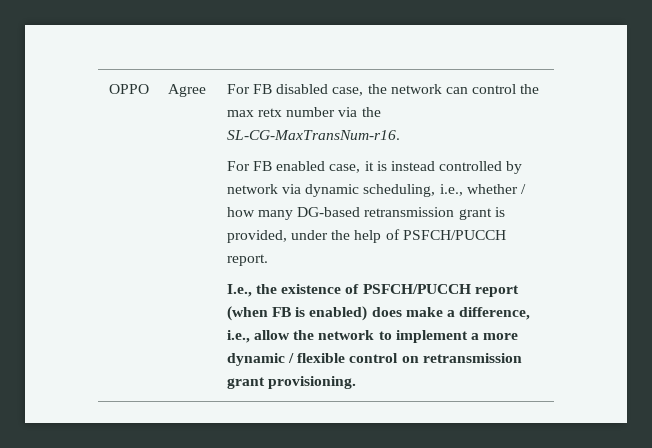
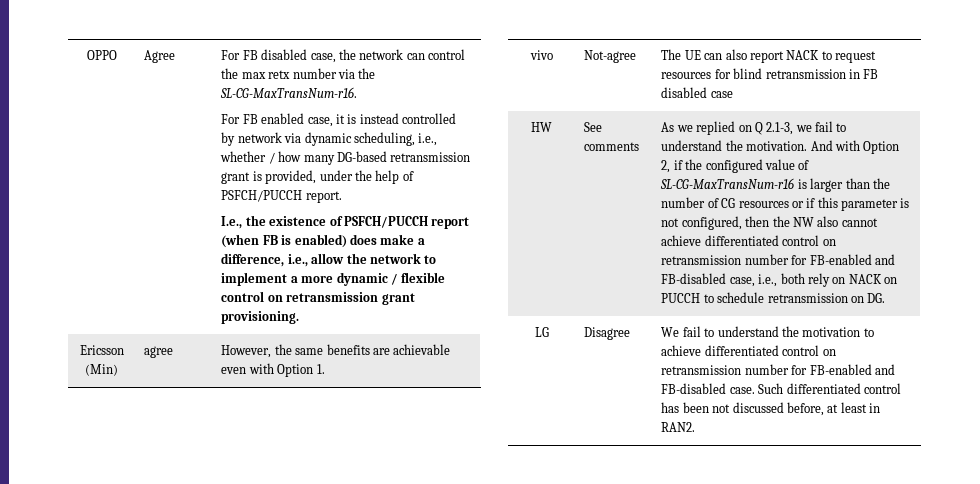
(356, 382) none -> [79,345,124,355] [85,364,118,376] [144,346,174,358] [221,344,451,358] [221,363,325,377] [529,50,553,60] [584,50,637,63] [661,49,877,63] [661,68,879,79] [661,87,733,98] [531,122,552,132] [584,122,603,132] [584,142,640,151] [661,121,847,135] [661,140,900,154] [661,159,810,173] [660,178,890,192] [661,197,910,211] [661,216,878,230] [661,235,836,246] [661,254,895,265] [661,273,898,287] [661,292,886,303] [534,327,549,337] [584,327,631,340] [661,326,874,337] [661,345,836,356] [661,364,895,375] [661,383,901,394] [661,402,881,416] [661,422,696,432] // Ericsson (Min) | agree | However, the same benefits are achievable even with Option 1. // vivo | Not-agree | The UE can also report NACK to request resources for blind retransmission in FB disabled case // HW | See comments | As we replied on Q 2.1-3, we fail to understand the motivation. And with Option 2, if the configured value of SL-CG-MaxTransNum-r16 is larger than the number of CG resources or if this parameter is not configured, then the NW also cannot achieve differentiated control on retransmission number for FB-enabled and FB-disabled case, i.e., both rely on NACK on PUCCH to schedule retransmission on DG. // LG | Disagree | We fail to understand the motivation to achieve differentiated control on retransmission number for FB-enabled and FB-disabled case. Such differentiated control has been not discussed before, at least in RAN2.

